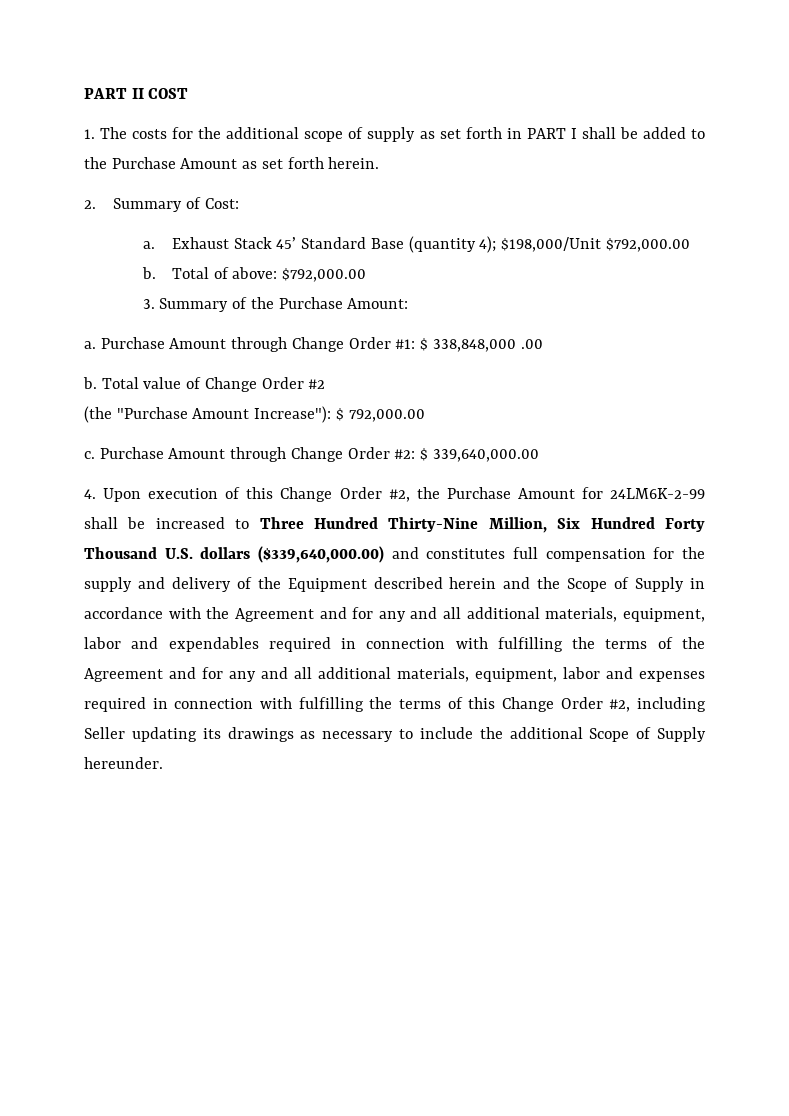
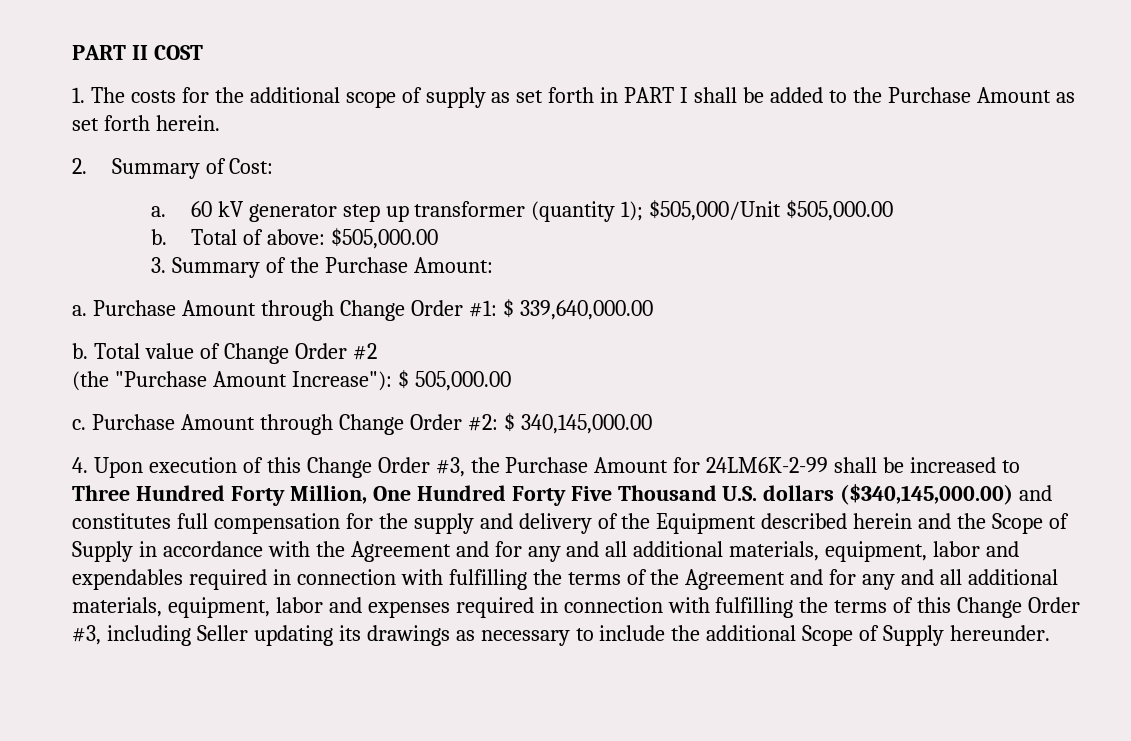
[171,236,690,253] Exhaust Stack 45’ Standard Base (quantity 4); $198,000/Unit $792,000.00 -> [190,200,894,222] 60 kV generator step up transformer (quantity 1); $505,000/Unit $505,000.00
[282,268,367,282] $792,000.00 -> [330,228,438,249] $505,000.00
[432,339,543,352] 338,848,000 .00 -> [519,300,653,320] 339,640,000.00
[348,409,425,422] 792,000.00 -> [414,371,511,391] 505,000.00
[432,449,539,462] 339,640,000.00 -> [520,414,652,434] 340,145,000.00
[388,489,410,502] #2, -> [435,457,465,477] #3,
[388,517,705,533] Thirty-Nine Million, Six Hundred Forty -> [230,485,612,506] Forty Million, One Hundred Forty Five
[258,546,384,563] ($339,640,000.00) -> [840,484,1014,505] ($340,145,000.00)
[609,699,631,712] #2, -> [72,625,101,645] #3,

